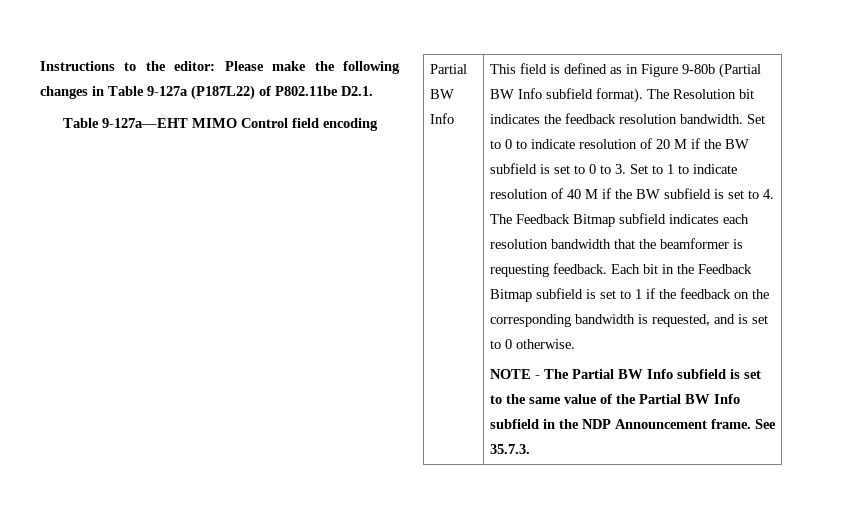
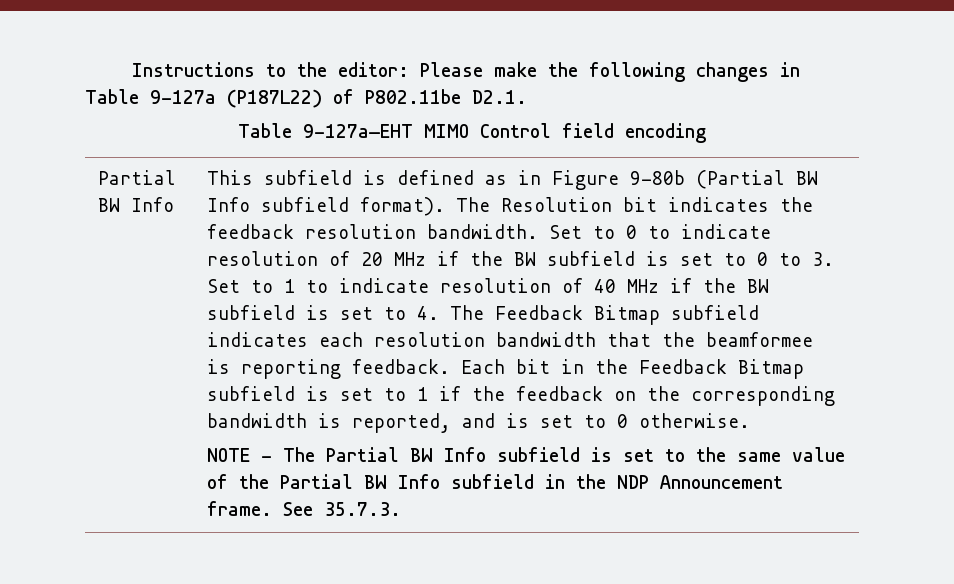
[519,63,547,74] field -> [264,170,353,185] subfield
[673,139,687,149] M -> [394,252,427,266] MHz
[584,189,598,199] M -> [627,279,660,293] MHz
[659,238,743,249] [489,264,549,277] beamformer is requesting -> [706,332,814,347] [207,359,342,379] beamformee is reporting
[651,314,710,327] requested, -> [352,413,452,433] reported,

